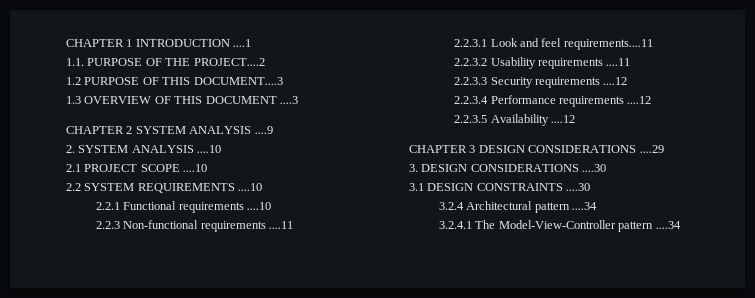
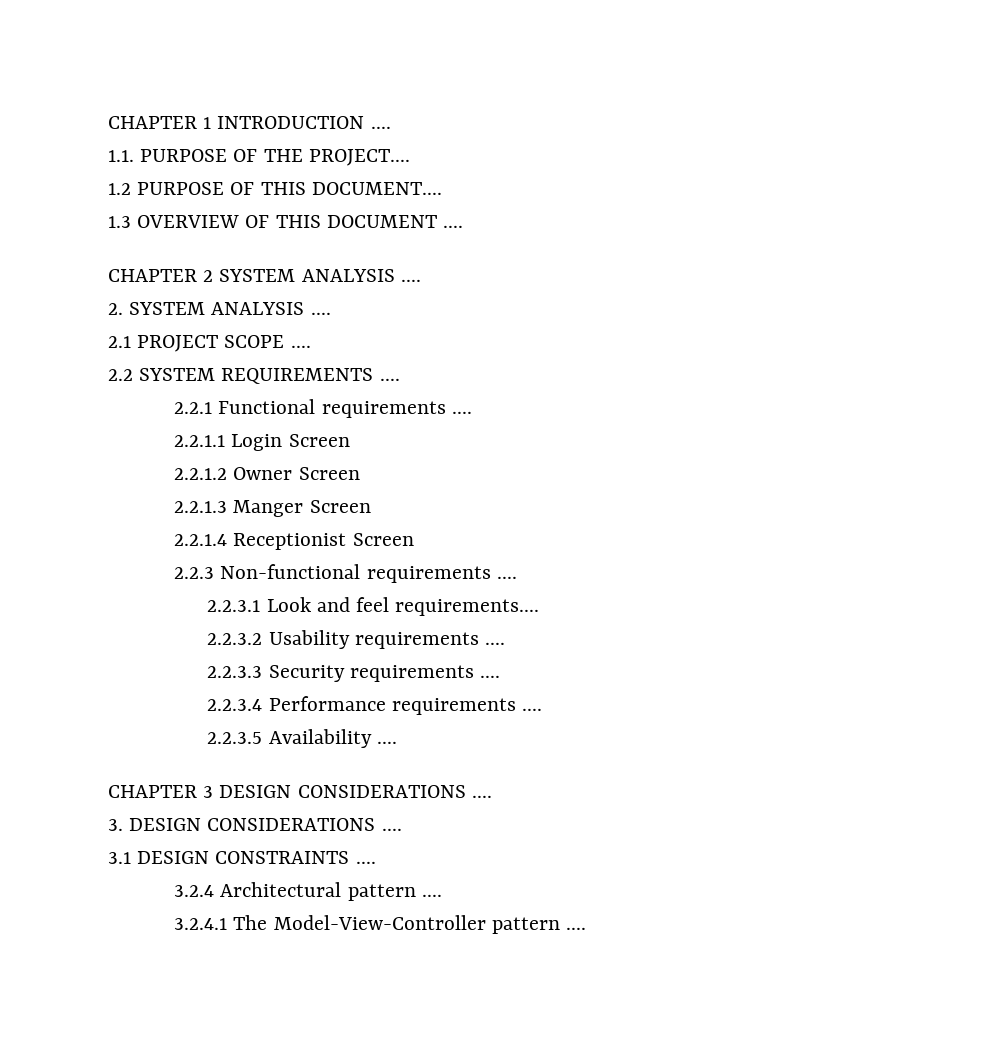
[233,39,252,47] ....1 -> [370,126,391,129] ....
[193,58,265,66] PROJECT....2 -> [308,149,410,166] PROJECT....
[193,77,283,85] DOCUMENT....3 -> [311,182,442,195] DOCUMENT....
[279,96,298,104] ....3 -> [443,225,464,228] ....
[254,126,273,134] ....9 -> [400,279,421,282] ....
[197,145,222,153] ....10 -> [310,312,331,315] ....
[183,164,208,172] ....10 -> [290,345,311,348] ....
[238,183,263,191] ....10 -> [379,378,400,381] ....
[247,202,272,210] ....10 -> [451,411,472,414] [174,434,350,451] [174,467,360,480] [174,500,371,517] [174,533,414,550] .... // 2.2.1.1 Login Screen // 2.2.1.2 Owner Screen // 2.2.1.3 Manger Screen // 2.2.1.4 Receptionist Screen
[269,221,294,229] ....11 -> [496,576,517,579] ....
[563,39,653,50] requirements....11 -> [395,599,540,616] requirements....
[606,58,631,66] ....11 -> [484,642,505,645] ....
[603,77,628,85] ....12 -> [479,675,500,678] ....
[627,96,652,104] ....12 -> [521,708,542,711] ....
[550,115,575,123] ....12 -> [376,741,397,744] ....
[639,145,664,153] ....29 -> [471,795,492,798] ....
[582,164,607,172] ....30 -> [381,828,402,831] ....
[566,183,591,191] ....30 -> [355,861,376,864] ....
[572,202,598,210] ....34 -> [421,894,442,897] ....
[655,221,681,229] ....34 -> [566,927,587,930] ....

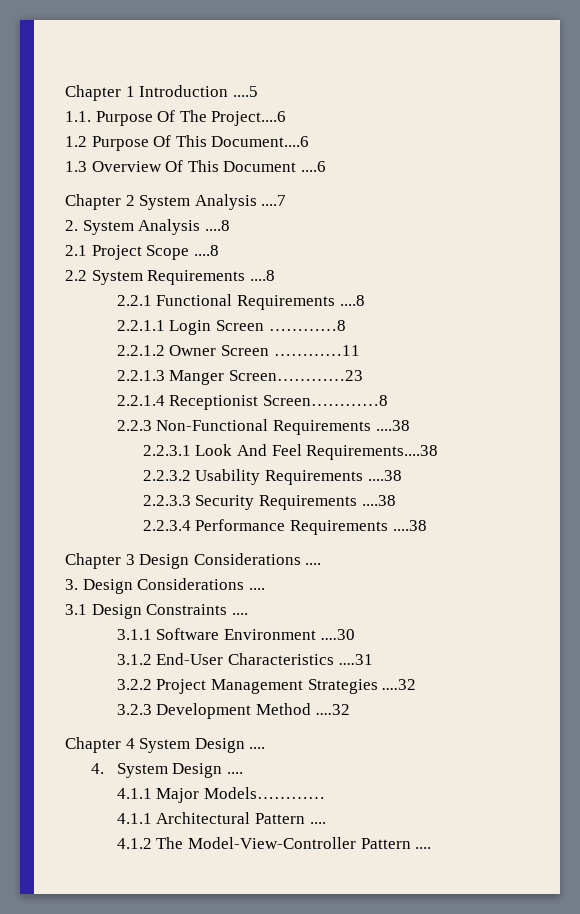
[108,116,391,129] [108,149,410,166] [108,182,442,195] [108,215,464,228] [108,269,421,282] [108,302,331,315] [108,335,311,352] [108,368,400,384] CHAPTER 1 INTRODUCTION .... // 1.1. PURPOSE OF THE PROJECT.... // 1.2 PURPOSE OF THIS DOCUMENT.... // 1.3 OVERVIEW OF THIS DOCUMENT .... // CHAPTER 2 SYSTEM ANALYSIS .... // 2. SYSTEM ANALYSIS .... // 2.1 PROJECT SCOPE .... // 2.2 SYSTEM REQUIREMENTS .... -> [65,85,258,101] [65,110,287,126] [65,135,310,151] [65,160,326,172] [65,194,287,210] [65,219,230,235] [65,245,219,260] [65,270,275,285] Chapter 1 Introduction ....5 // 1.1. Purpose Of The Project....6 // 1.2 Purpose Of This Document....6 // 1.3 Overview Of This Document ....6 // Chapter 2 System Analysis ....7 // 2. System Analysis ....8 // 2.1 Project Scope ....8 // 2.2 System Requirements ....8
[321,401,472,418] requirements .... -> [237,295,365,310] Requirements ....8
(350, 440) none -> [268,320,346,331] …………8
(360, 473) none -> [273,345,360,356] …………11
[309,500,371,513] Screen -> [229,370,364,381] Screen…………23
[352,533,414,546] Screen -> [263,395,389,406] Screen…………8
[220,564,517,583] Non-functional requirements .... -> [156,419,410,435] Non-Functional Requirements ....38
[316,597,540,616] and feel requirements.... -> [237,444,439,460] And Feel Requirements....38
[354,632,505,649] requirements .... -> [265,470,402,485] Requirements ....38
[349,665,500,682] requirements .... -> [259,495,396,510] Requirements ....38
[391,698,542,715] [207,729,397,748] [108,785,466,798] requirements .... // 2.2.3.5 Availability .... // CHAPTER 3 DESIGN CONSIDERATIONS -> [290,520,427,535] [65,553,301,569] Requirements ....38 // Chapter 3 Design Considerations
[129,818,376,831] DESIGN CONSIDERATIONS -> [82,578,245,594] Design Considerations
[137,851,376,864] [174,882,442,901] [174,918,228,930] DESIGN CONSTRAINTS .... // 3.2.4 Architectural pattern .... // 3.2.4.1 -> [91,604,248,619] [116,628,355,640] [116,653,373,665] [116,679,417,694] [116,703,350,719] [65,737,266,753] [90,763,244,778] [116,787,326,803] [116,812,326,824] [116,838,152,849] Design Constraints .... // 3.1.1 Software Environment ....30 // 3.1.2 End-User Characteristics ....31 // 3.2.2 Project Management Strategies ....32 // 3.2.3 Development Method ....32 // Chapter 4 System Design .... // 4. System Design .... // 4.1.1 Major Models………… // 4.1.1 Architectural Pattern .... // 4.1.2
[491,917,560,934] pattern -> [360,838,411,849] Pattern

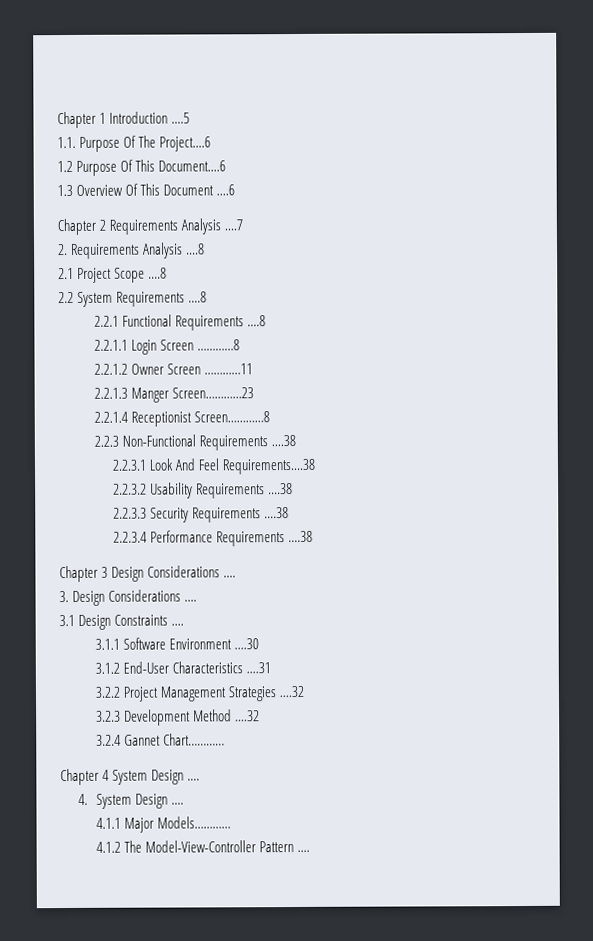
[139,195,191,210] System -> [109,219,179,235] Requirements
[82,220,134,235] System -> [71,243,141,259] Requirements
(350, 709) none -> [95,733,226,746] // 3.2.4 Gannet Chart…………
[116,812,326,824] // 4.1.1 Architectural Pattern .... -> (232, 822) none

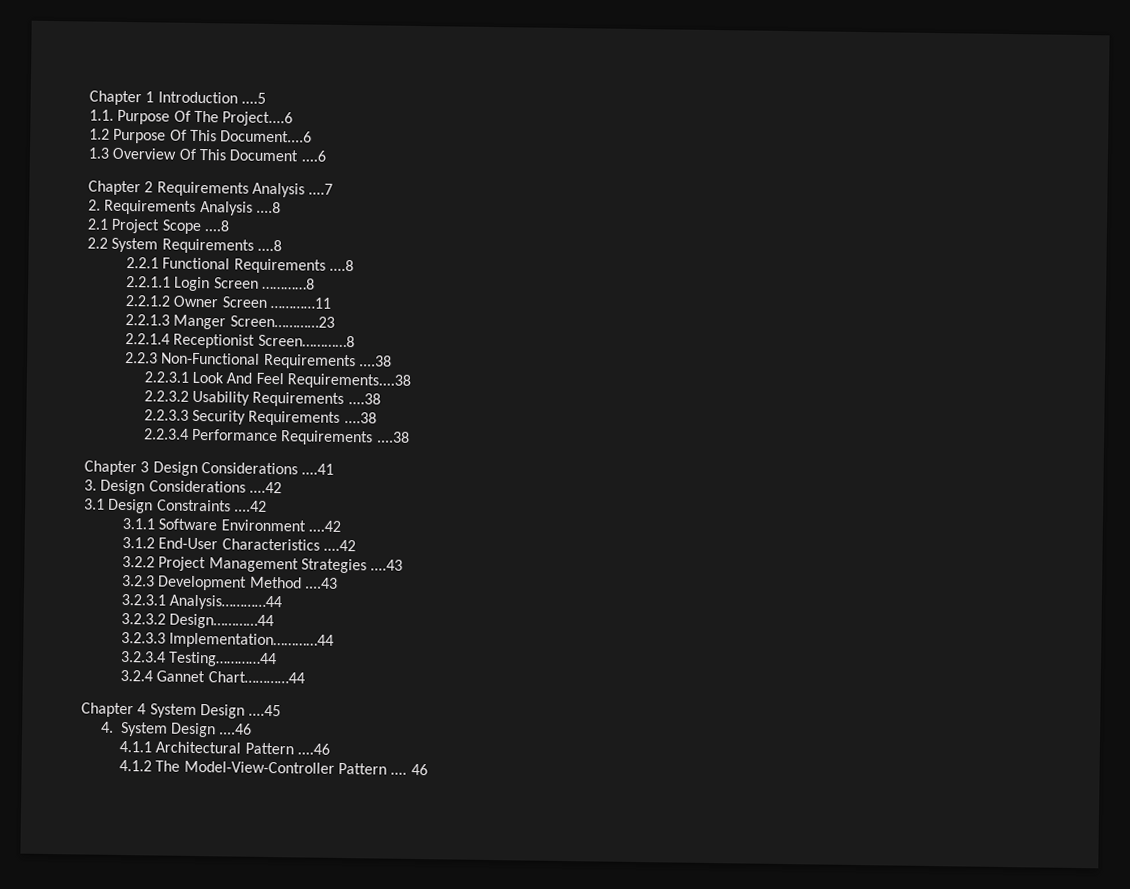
[223,575,237,578] .... -> [301,463,335,475] ....41
[184,599,198,602] .... -> [248,481,282,494] ....42
[171,623,185,626] .... -> [233,500,267,512] ....42
[234,638,260,650] ....30 -> [308,520,342,532] ....42
[246,662,272,674] ....31 -> [323,539,357,552] ....42
[279,685,305,698] ....32 -> [370,559,404,571] ....43
[235,710,261,722] ....32 -> [305,577,339,589] [121,593,283,611] [121,612,275,630] [121,631,335,649] [120,650,278,668] ....43 // 3.2.3.1 Analysis…………44 // 3.2.3.2 Design…………44 // 3.2.3.3 Implementation…………44 // 3.2.3.4 Testing…………44
[163,733,226,746] Chart………… -> [207,671,305,684] Chart…………44
[187,778,201,781] .... -> [248,704,282,717] ....45
[171,802,185,805] .... -> [219,723,253,735] ....46
[123,816,232,833] Major Models………… -> [155,741,331,755] Architectural Pattern ....46
(311, 850) none -> [410,763,428,776] 46

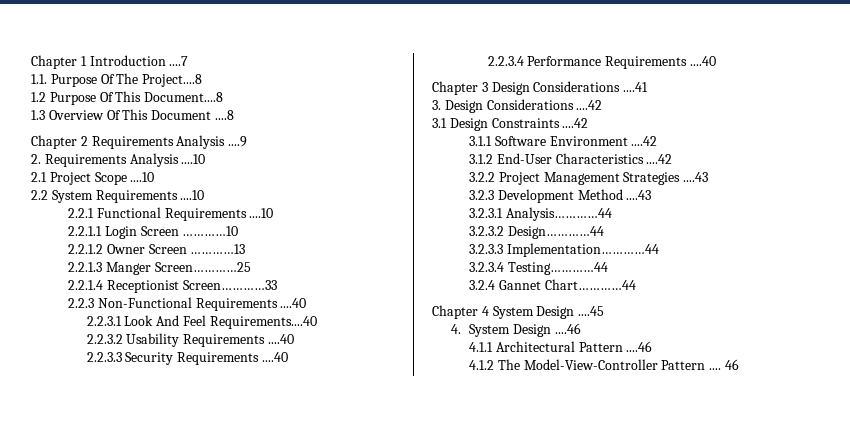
[240,92,266,104] ....5 -> [169,56,189,66] ....7
[222,111,294,127] Project....6 -> [142,74,203,87] Project....8
[220,130,313,143] Document....6 -> [144,92,224,102] Document....8
[300,150,326,162] ....6 -> [214,110,234,120] ....8
[308,183,334,195] ....7 -> [228,136,248,147] ....9
[255,201,281,214] ....8 -> [181,154,206,164] ....10
[203,220,230,232] ....8 -> [130,172,155,182] ....10
[256,239,282,252] ....8 -> [180,190,205,200] ....10
[329,259,355,272] ....8 -> [249,208,274,218] ....10
[262,277,316,290] …………8 -> [182,226,239,236] …………10
[270,296,332,309] …………11 -> [190,244,246,254] …………13
[229,315,335,328] Screen…………23 -> [154,262,251,272] Screen…………25
[257,334,355,348] Screen…………8 -> [182,280,277,290] Screen…………33
[359,355,393,367] ....38 -> [280,298,307,308] ....40
[287,373,412,389] Requirements....38 -> [209,316,317,329] Requirements....40
[347,393,381,405] ....38 -> [267,334,294,344] ....40
[343,411,377,424] ....38 -> [261,352,288,362] ....40
[376,431,410,443] ....38 -> [689,56,716,66] ....40

